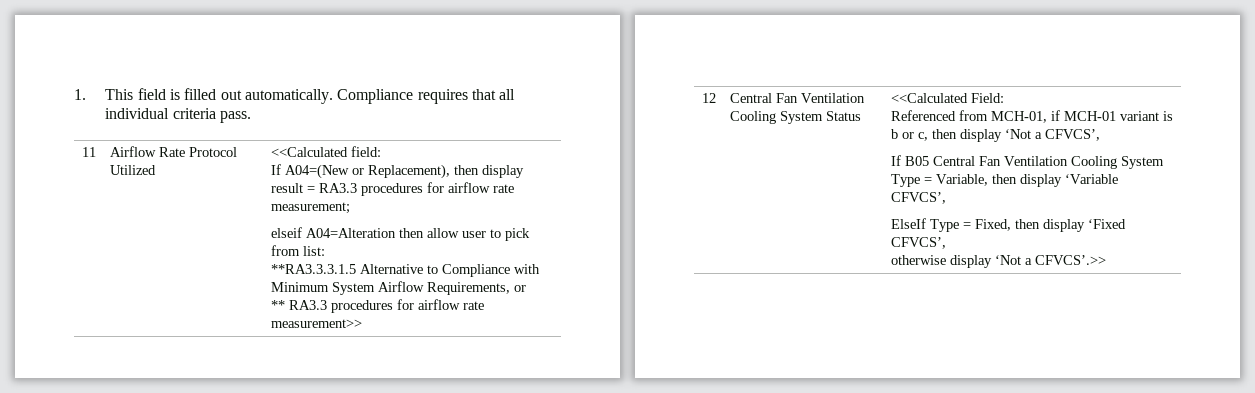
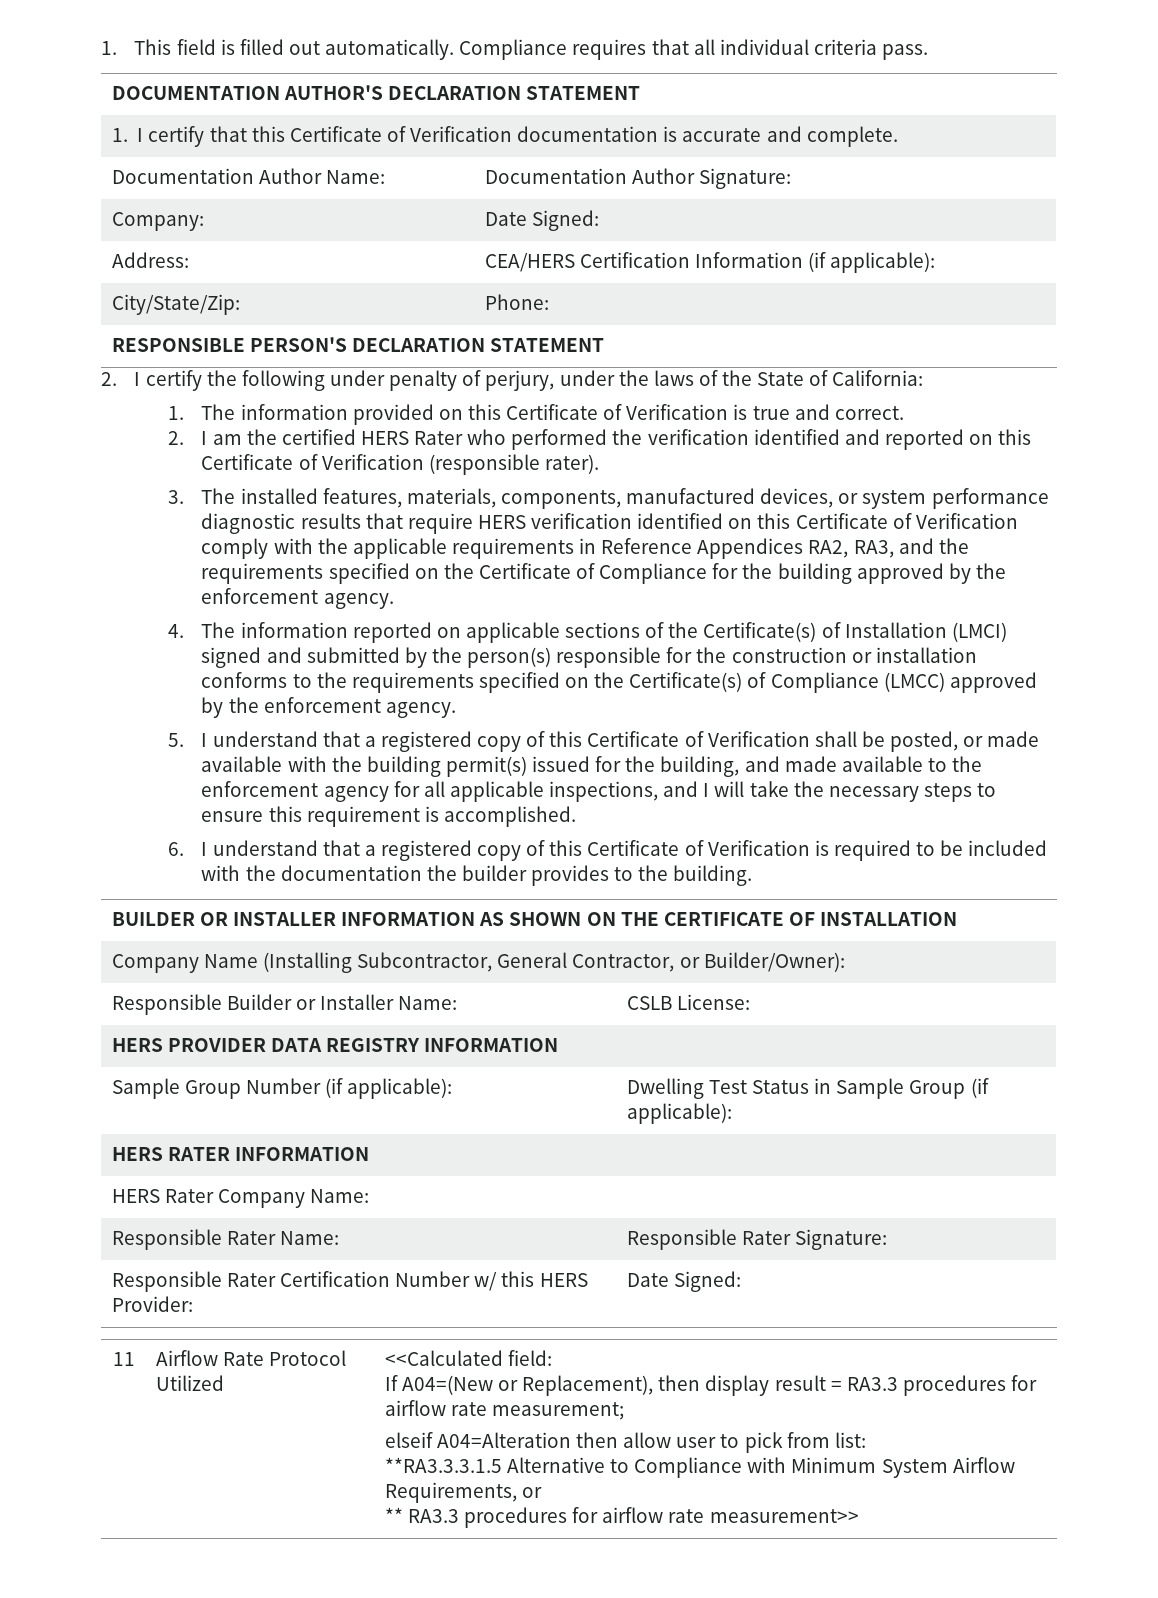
(252, 117) none -> [111,85,641,100] [111,126,898,147] [111,168,386,184] [484,168,792,189] [111,212,204,231] [484,210,599,231] [111,252,189,268] [484,252,936,273] [111,294,240,315] [484,294,549,310] [111,337,605,352] [101,370,924,391] [167,404,904,425] [167,429,1032,450] [201,454,599,475] [167,488,1049,509] [201,513,1018,534] [201,538,969,559] [201,563,1006,584] [201,588,394,609] [167,622,1007,643] [201,647,977,668] [201,672,1037,693] [201,697,456,718] [167,731,1040,752] [201,756,983,777] [201,781,997,802] [201,806,576,827] [167,840,1048,861] [201,865,753,886] [111,912,958,926] [111,952,845,973] [111,994,458,1015] [626,994,750,1010] [111,1038,559,1052] [111,1078,453,1099] [626,1078,989,1099] [626,1103,732,1124] [111,1147,370,1161] [111,1189,370,1208] [111,1229,340,1250] [626,1229,888,1250] [111,1271,588,1292] [111,1296,193,1312] [626,1271,741,1292] // DOCUMENTATION AUTHOR'S DECLARATION STATEMENT // 1. I certify that this Certificate of Verification documentation is accurate and complete. // Documentation Author Name: | Documentation Author Signature: // Company: | Date Signed: // Address: | CEA/HERS Certification Information (if applicable): // City/State/Zip: | Phone: // RESPONSIBLE PERSON'S DECLARATION STATEMENT // 2. I certify the following under penalty of perjury, under the laws of the State of California: // 1. The information provided on this Certificate of Verification is true and correct. // 2. I am the certified HERS Rater who performed the verification identified and reported on this Certificate of Verification (responsible rater). // 3. The installed features, materials, components, manufactured devices, or system performance diagnostic results that require HERS verification identified on this Certificate of Verification comply with the applicable requirements in Reference Appendices RA2, RA3, and the requirements specified on the Certificate of Compliance for the building approved by the enforcement agency. // 4. The information reported on applicable sections of the Certificate(s) of Installation (LMCI) signed and submitted by the person(s) responsible for the construction or installation conforms to the requirements specified on the Certificate(s) of Compliance (LMCC) approved by the enforcement agency. // 5. I understand that a registered copy of this Certificate of Verification shall be posted, or made available with the building permit(s) issued for the building, and made available to the enforcement agency for all applicable inspections, and I will take the necessary steps to ensure this requirement is accomplished. // 6. I understand that a registered copy of this Certificate of Verification is required to be included with the documentation the builder provides to the building. // BUILDER OR INSTALLER INFORMATION AS SHOWN ON THE CERTIFICATE OF INSTALLATION // Company Name (Installing Subcontractor, General Contractor, or Builder/Owner): // Responsible Builder or Installer Name: | CSLB License: // HERS PROVIDER DATA REGISTRY INFORMATION // Sample Group Number (if applicable): | Dwelling Test Status in Sample Group (if applicable): // HERS RATER INFORMATION // HERS Rater Company Name: // Responsible Rater Name: | Responsible Rater Signature: // Responsible Rater Certification Number w/ this HERS Provider: | Date Signed:
[702,93,716,103] [730,93,866,103] [730,111,862,124] [891,93,1005,103] [891,110,1174,123] [891,129,1101,142] [891,155,1165,169] [891,174,1119,187] [891,192,947,204] [891,218,1127,232] [891,237,947,249] [891,255,1107,268] // 12 | Central Fan Ventilation Cooling System Status | <<Calculated Field: // Referenced from MCH-01, if MCH-01 variant is b or c, then display ‘Not a CFVCS’, // If B05 Central Fan Ventilation Cooling System Type = Variable, then display ‘Variable CFVCS’, // ElseIf Type = Fixed, then display ‘Fixed CFVCS’, // otherwise display ‘Not a CFVCS’.>> -> (859, 1516) none

